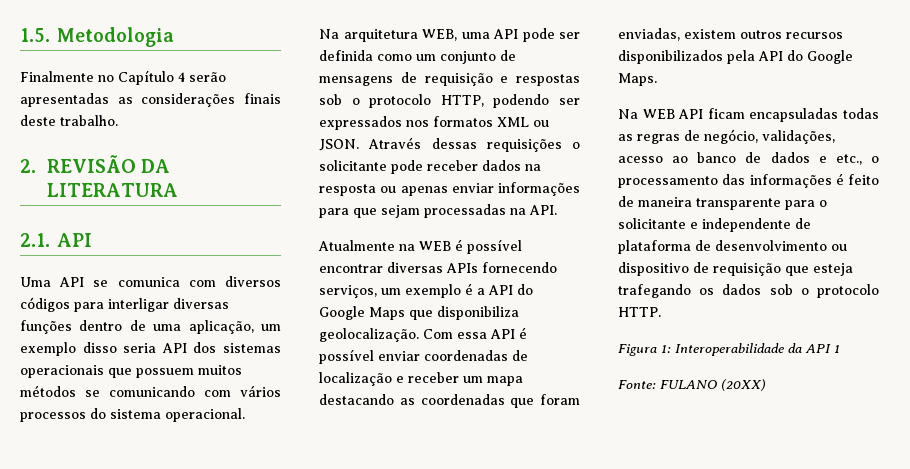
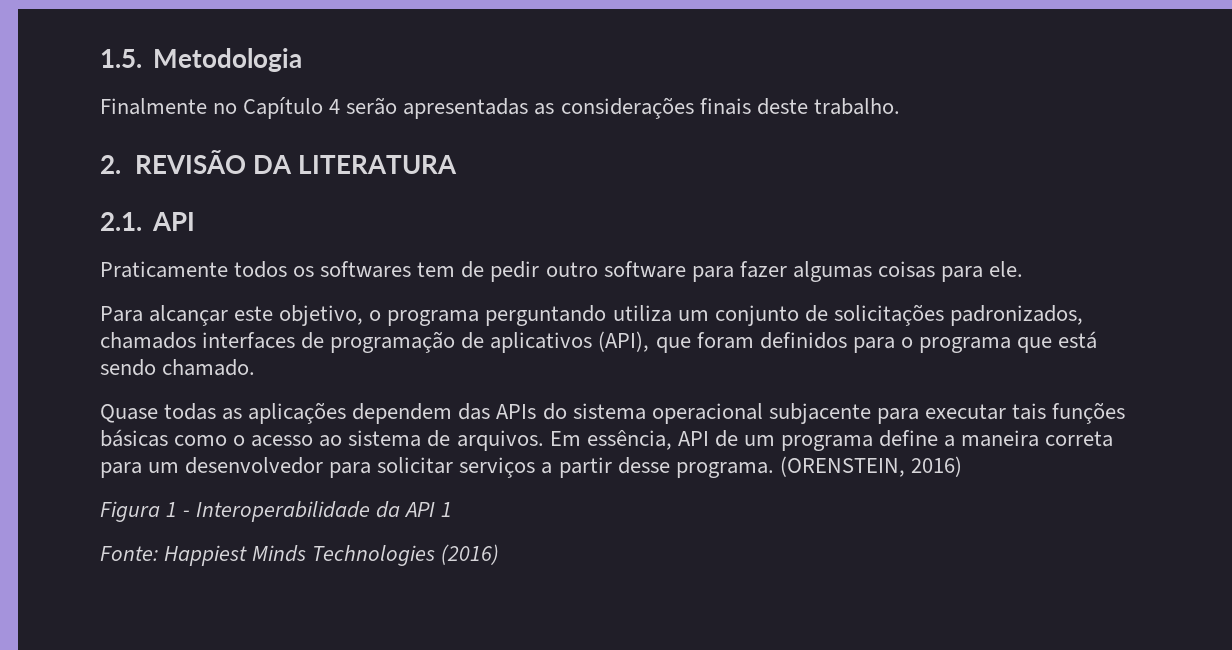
[20,276,281,287] [20,297,229,312] [20,320,281,334] [20,342,281,356] [20,365,242,378] [20,385,281,397] [20,408,245,422] [319,28,580,42] [319,50,516,64] [319,72,580,86] [319,94,580,108] [319,116,549,130] [319,137,580,152] [319,160,541,174] [319,182,580,196] [319,204,557,218] [318,239,522,254] [319,262,557,273] [319,283,533,298] [319,306,519,320] [319,327,527,342] [319,349,528,364] [319,372,523,386] [319,394,580,408] [618,28,843,41] [618,50,853,64] [618,73,657,86] [618,108,879,122] [618,129,835,144] [618,152,879,165] [618,173,879,188] [618,196,827,210] [618,218,811,232] [618,240,847,254] [618,262,853,276] [618,284,879,298] [618,307,661,317] Uma API se comunica com diversos códigos para interligar diversas funções dentro de uma aplicação, um exemplo disso seria API dos sistemas operacionais que possuem muitos métodos se comunicando com vários processos do sistema operacional. // Na arquitetura WEB, uma API pode ser definida como um conjunto de mensagens de requisição e respostas sob o protocolo HTTP, podendo ser expressados nos formatos XML ou JSON. Através dessas requisições o solicitante pode receber dados na resposta ou apenas enviar informações para que sejam processadas na API. // Atualmente na WEB é possível encontrar diversas APIs fornecendo serviços, um exemplo é a API do Google Maps que disponibiliza geolocalização. Com essa API é possível enviar coordenadas de localização e receber um mapa destacando as coordenadas que foram enviadas, existem outros recursos disponibilizados pela API do Google Maps. // Na WEB API ficam encapsuladas todas as regras de negócio, validações, acesso ao banco de dados e etc., o processamento das informações é feito de maneira transparente para o solicitante e independente de plataforma de desenvolvimento ou dispositivo de requisição que esteja trafegando os dados sob o protocolo HTTP. -> [100,261,1024,282] [100,304,1083,326] [100,331,1098,353] [100,359,256,376] [100,402,1126,424] [100,429,1114,451] [100,456,962,478] Praticamente todos os softwares tem de pedir outro software para fazer algumas coisas para ele. // Para alcançar este objetivo, o programa perguntando utiliza um conjunto de solicitações padronizados, chamados interfaces de programação de aplicativos (API), que foram definidos para o programa que está sendo chamado. // Quase todas as aplicações dependem das APIs do sistema operacional subjacente para executar tais funções básicas como o acesso ao sistema de arquivos. Em essência, API de um programa define a maneira correta para um desenvolvedor para solicitar serviços a partir desse programa. (ORENSTEIN, 2016)
[661,345,671,353] 1: -> [166,502,191,517] 1 -
[660,379,766,391] FULANO (20XX) -> [164,544,500,566] Happiest Minds Technologies (2016)

